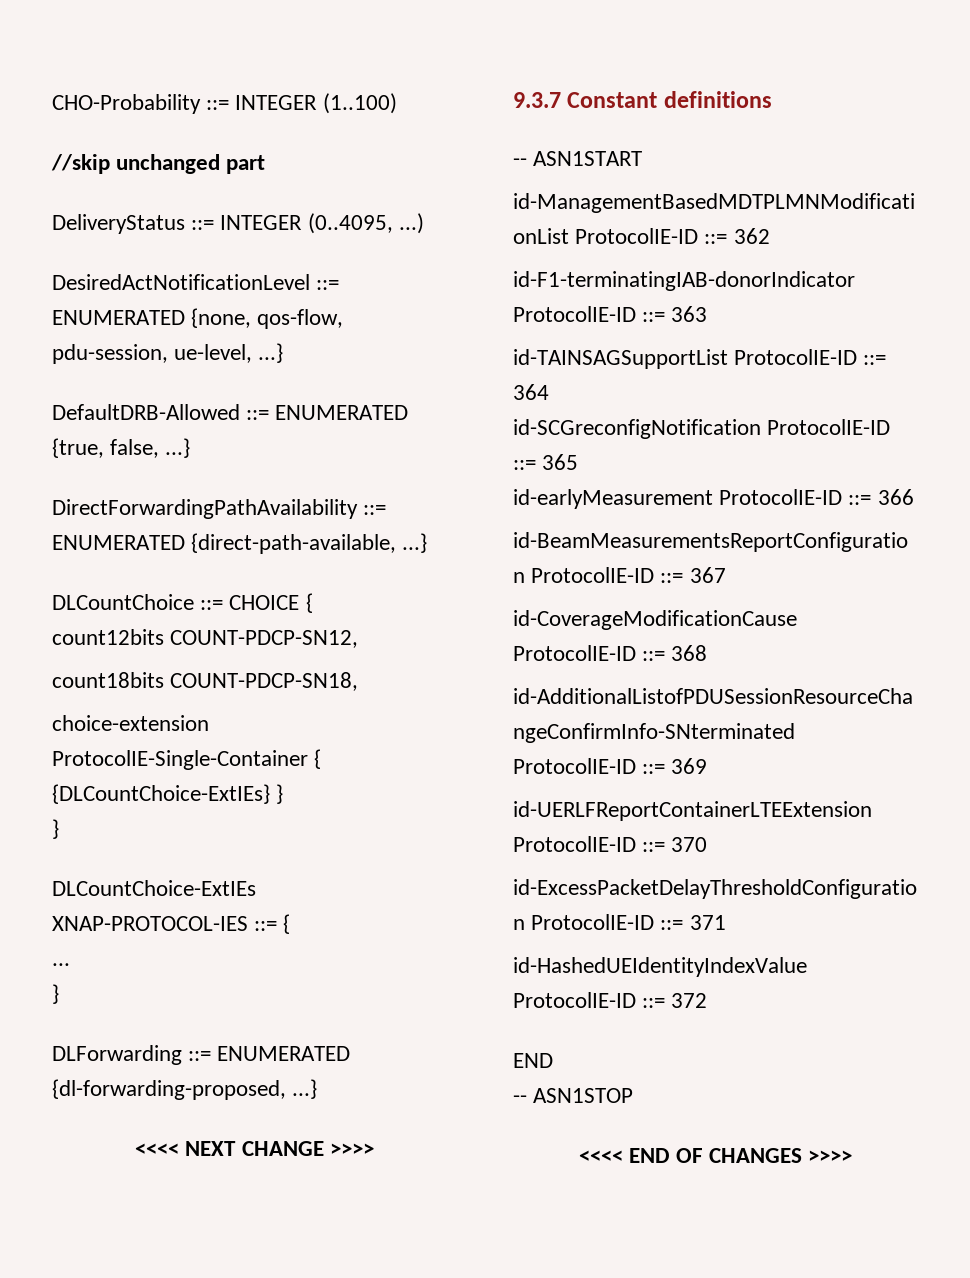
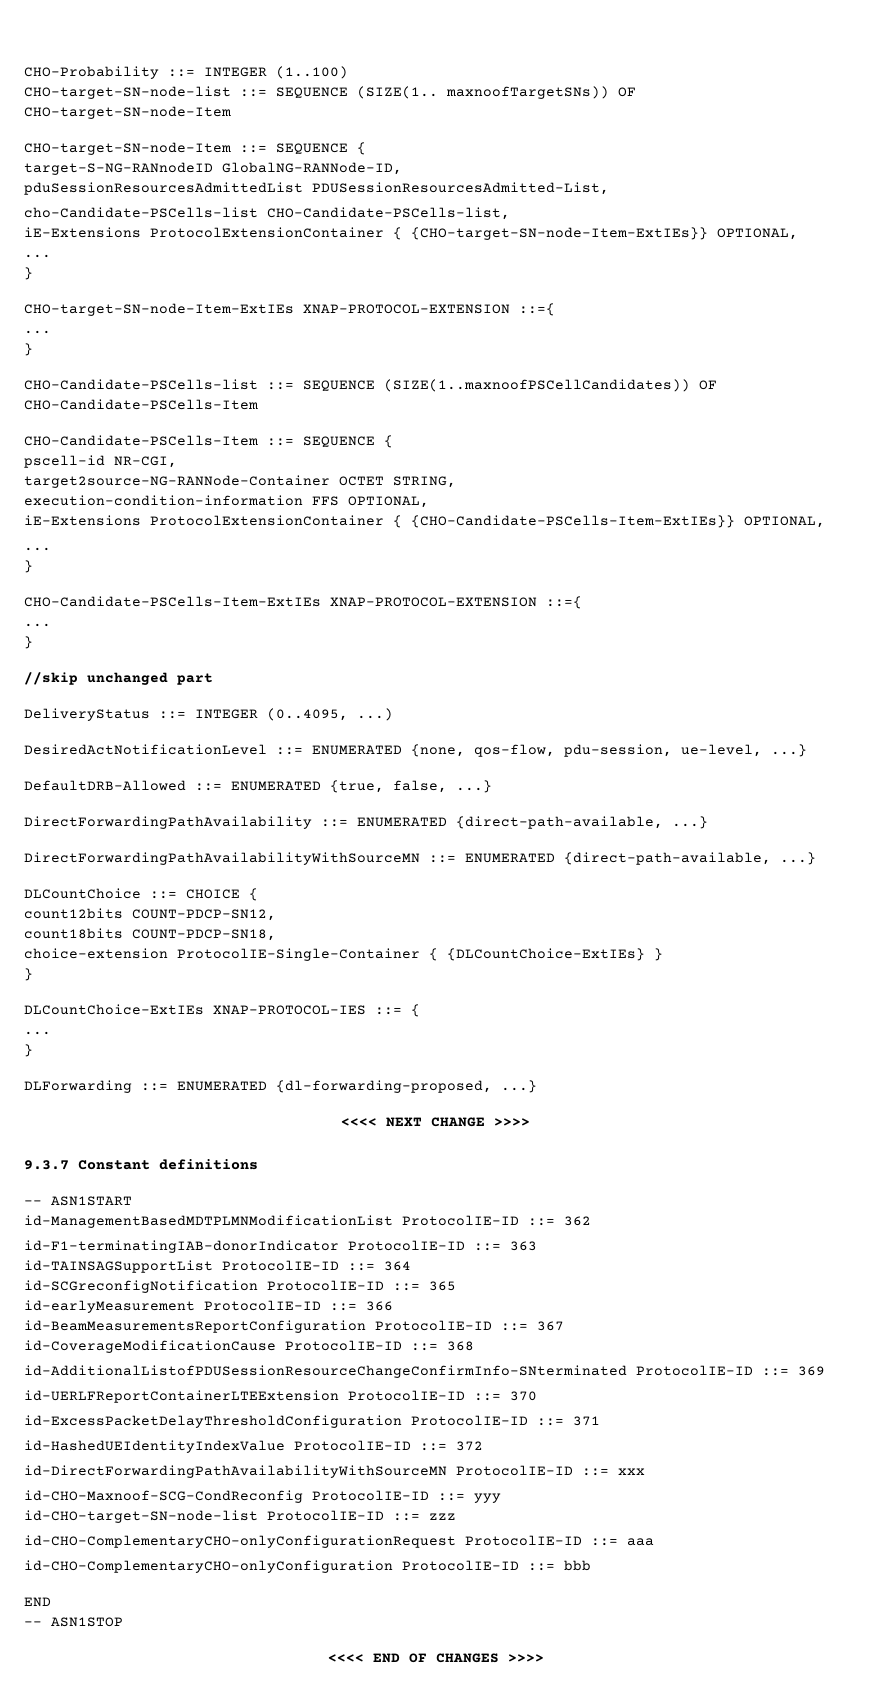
(397, 103) none -> [24,86,636,99] [24,106,231,119] [24,142,366,155] [24,162,402,175] [24,182,609,195] [24,207,510,220] [24,227,798,240] [24,254,51,258] [24,267,33,280] [24,303,555,316] [24,330,51,334] [24,343,33,356] [24,379,717,392] [24,399,258,410] [24,435,393,448] [24,455,177,468] [24,475,456,488] [24,495,429,508] [24,515,825,528] [24,547,51,551] [24,560,33,573] [24,596,582,609] [24,623,51,627] [24,636,33,649] // CHO-target-SN-node-list ::= SEQUENCE (SIZE(1.. maxnoofTargetSNs)) OF CHO-target-SN-node-Item // CHO-target-SN-node-Item ::= SEQUENCE { // target-S-NG-RANnodeID GlobalNG-RANNode-ID, // pduSessionResourcesAdmittedList PDUSessionResourcesAdmitted-List, // cho-Candidate-PSCells-list CHO-Candidate-PSCells-list, // iE-Extensions ProtocolExtensionContainer { {CHO-target-SN-node-Item-ExtIEs}} OPTIONAL, // ... // } // CHO-target-SN-node-Item-ExtIEs XNAP-PROTOCOL-EXTENSION ::={ // ... // } // CHO-Candidate-PSCells-list ::= SEQUENCE (SIZE(1..maxnoofPSCellCandidates)) OF CHO-Candidate-PSCells-Item // CHO-Candidate-PSCells-Item ::= SEQUENCE { // pscell-id NR-CGI, // target2source-NG-RANNode-Container OCTET STRING, // execution-condition-information FFS OPTIONAL, // iE-Extensions ProtocolExtensionContainer { {CHO-Candidate-PSCells-Item-ExtIEs}} OPTIONAL, // ... // } // CHO-Candidate-PSCells-Item-ExtIEs XNAP-PROTOCOL-EXTENSION ::={ // ... // }
(428, 543) none -> [24,852,816,865] // DirectForwardingPathAvailabilityWithSourceMN ::= ENUMERATED {direct-path-available, ...}
(708, 1000) none -> [24,1465,645,1478] [24,1490,501,1503] [24,1510,456,1523] [24,1535,654,1548] [24,1560,591,1573] // id-DirectForwardingPathAvailabilityWithSourceMN ProtocolIE-ID ::= xxx // id-CHO-Maxnoof-SCG-CondReconfig ProtocolIE-ID ::= yyy // id-CHO-target-SN-node-list ProtocolIE-ID ::= zzz // id-CHO-ComplementaryCHO-onlyConfigurationRequest ProtocolIE-ID ::= aaa // id-CHO-ComplementaryCHO-onlyConfiguration ProtocolIE-ID ::= bbb

